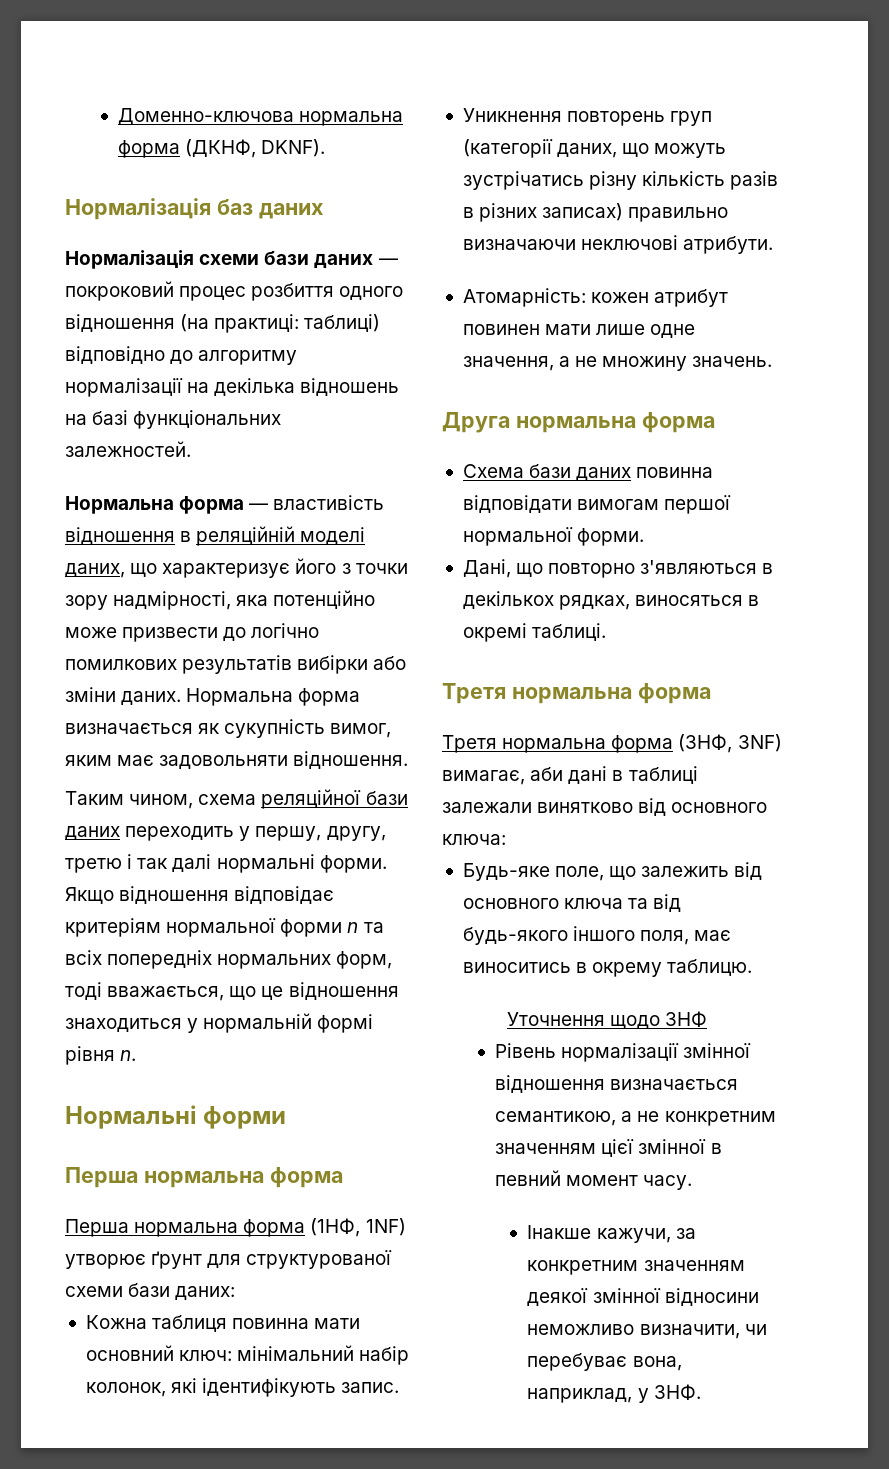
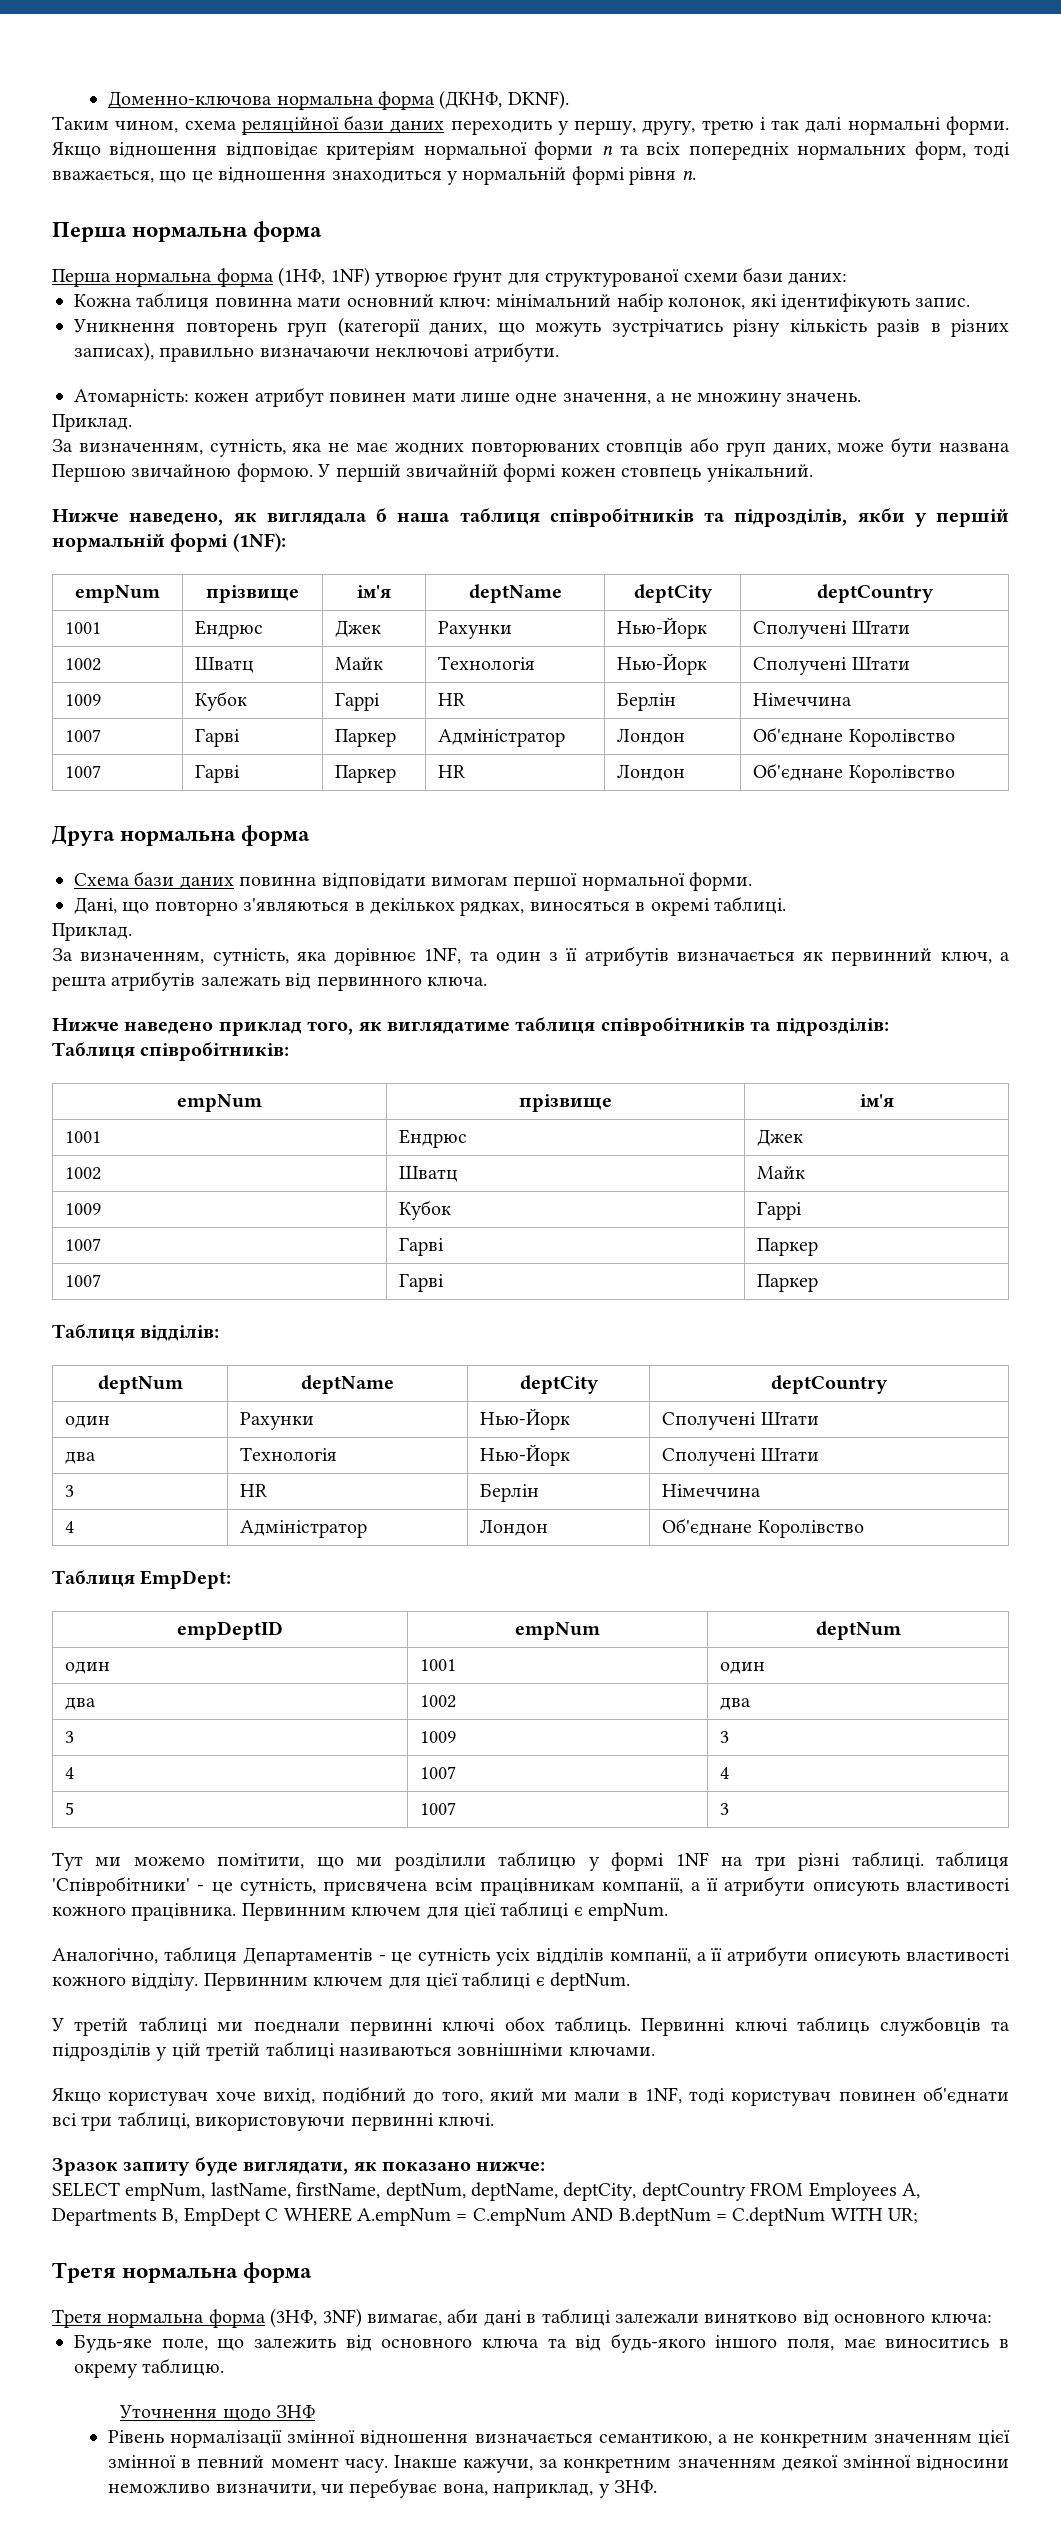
[65,198,324,220] [65,250,398,269] [65,281,404,301] [65,314,381,333] [65,346,298,365] [65,378,400,397] [65,410,282,429] [65,441,191,457] [65,495,385,514] [65,526,366,546] [65,558,408,578] [65,590,376,610] [65,623,320,642] [65,655,407,674] [65,687,361,706] [65,719,392,738] [65,751,409,769] // Нормалізація баз даних // Нормалізація схеми бази даних — покроковий процес розбиття одного відношення (на практиці: таблиці) відповідно до алгоритму нормалізації на декілька відношень на базі функціональних залежностей. // Нормальна форма — властивість відношення в реляційній моделі даних, що характеризує його з точки зору надмірності, яка потенційно може призвести до логічно помилкових результатів вибірки або зміни даних. Нормальна форма визначається як сукупність вимог, яким має задовольняти відношення. -> (569, 100) none
[65,1105,287,1129] // Нормальні форми -> (696, 175) none
[542,203,624,221] записах) -> [74,342,154,362] записах),
(773, 361) none -> [52,414,132,432] [52,437,1011,457] [52,463,813,482] [52,508,1009,527] [52,533,286,552] [75,585,160,603] [206,585,299,603] [357,585,391,598] [468,584,562,603] [633,584,713,603] [816,584,934,603] [65,622,102,634] [195,620,264,639] [335,620,382,637] [438,621,513,639] [617,617,708,639] [753,621,910,639] [65,658,102,671] [195,657,255,673] [335,657,384,670] [438,656,536,670] [617,653,708,675] [753,657,910,675] [65,694,102,706] [195,691,248,711] [335,692,381,711] [438,693,466,706] [617,692,677,711] [753,693,853,706] [65,729,102,742] [195,728,241,747] [335,729,397,747] [438,729,566,747] [617,728,686,745] [753,727,955,747] [65,765,102,778] [195,764,241,783] [335,765,397,783] [438,765,466,778] [617,764,686,781] [753,763,955,783] // Приклад. // За визначенням, сутність, яка не має жодних повторюваних стовпців або груп даних, може бути названа Першою звичайною формою. У першій звичайній формі кожен стовпець унікальний. // Нижче наведено, як виглядала б наша таблиця співробітників та підрозділів, якби у першій нормальній формі (1NF): // empNum | прізвище | ім'я | deptName | deptCity | deptCountry // 1001 | Ендрюс | Джек | Рахунки | Нью-Йорк | Сполучені Штати // 1002 | Шватц | Майк | Технологія | Нью-Йорк | Сполучені Штати // 1009 | Кубок | Гаррі | HR | Берлін | Німеччина // 1007 | Гарві | Паркер | Адміністратор | Лондон | Об'єднане Королівство // 1007 | Гарві | Паркер | HR | Лондон | Об'єднане Королівство
(607, 632) none -> [52,923,132,941] [52,946,1010,966] [52,971,487,991] [52,1017,889,1036] [52,1042,290,1061] [177,1094,262,1112] [519,1094,612,1112] [859,1094,894,1107] [65,1131,102,1143] [399,1129,468,1148] [757,1129,804,1146] [65,1167,102,1180] [399,1166,459,1182] [757,1166,806,1179] [65,1203,102,1215] [399,1200,452,1220] [757,1201,803,1220] [65,1238,102,1251] [399,1237,445,1256] [757,1238,819,1256] [65,1274,102,1287] [399,1273,445,1292] [757,1274,819,1292] [52,1324,220,1341] [97,1375,183,1394] [301,1375,394,1394] [519,1375,599,1394] [770,1375,888,1394] [65,1415,111,1428] [240,1412,315,1430] [480,1408,571,1430] [662,1412,819,1430] [65,1451,97,1464] [240,1447,338,1461] [480,1444,571,1466] [662,1448,819,1466] [65,1485,75,1497] [240,1484,268,1497] [480,1483,540,1502] [662,1484,762,1497] [65,1521,75,1533] [240,1520,368,1538] [480,1519,549,1536] [662,1518,864,1538] [52,1570,232,1589] [177,1621,283,1640] [515,1622,600,1640] [815,1621,901,1640] [65,1661,111,1674] [420,1659,457,1671] [720,1661,766,1674] [65,1697,97,1710] [420,1695,457,1708] [720,1697,752,1710] [65,1731,75,1743] [420,1731,457,1743] [720,1731,730,1743] [65,1767,75,1779] [420,1766,457,1779] [720,1767,730,1779] [65,1802,75,1815] [420,1802,457,1815] [720,1803,730,1815] [52,1851,1010,1871] [52,1876,1011,1896] [52,1901,669,1921] [52,1946,1010,1966] [52,1971,631,1991] [51,2016,1010,2036] [52,2041,655,2061] [52,2086,1009,2106] [52,2111,494,2131] [52,2157,546,2176] [52,2182,920,2201] [52,2207,919,2226] // Приклад. // За визначенням, сутність, яка дорівнює 1NF, та один з її атрибутів визначається як первинний ключ, а решта атрибутів залежать від первинного ключа. // Нижче наведено приклад того, як виглядатиме таблиця співробітників та підрозділів: // Таблиця співробітників: // empNum | прізвище | ім'я // 1001 | Ендрюс | Джек // 1002 | Шватц | Майк // 1009 | Кубок | Гаррі // 1007 | Гарві | Паркер // 1007 | Гарві | Паркер // Таблиця відділів: // deptNum | deptName | deptCity | deptCountry // один | Рахунки | Нью-Йорк | Сполучені Штати // два | Технологія | Нью-Йорк | Сполучені Штати // 3 | HR | Берлін | Німеччина // 4 | Адміністратор | Лондон | Об'єднане Королівство // Таблиця EmpDept: // empDeptID | empNum | deptNum // один | 1001 | один // два | 1002 | два // 3 | 1009 | 3 // 4 | 1007 | 4 // 5 | 1007 | 3 // Тут ми можемо помітити, що ми розділили таблицю у формі 1NF на три різні таблиці. таблиця 'Співробітники' - це сутність, присвячена всім працівникам компанії, а її атрибути описують властивості кожного працівника. Первинним ключем для цієї таблиці є empNum. // Аналогічно, таблиця Департаментів - це сутність усіх відділів компанії, а її атрибути описують властивості кожного відділу. Первинним ключем для цієї таблиці є deptNum. // У третій таблиці ми поєднали первинні ключі обох таблиць. Первинні ключі таблиць службовців та підрозділів у цій третій таблиці називаються зовнішніми ключами. // Якщо користувач хоче вихід, подібний до того, який ми мали в 1NF, тоді користувач повинен об'єднати всі три таблиці, використовуючи первинні ключі. // Зразок запиту буде виглядати, як показано нижче: // SELECT empNum, lastName, firstName, deptNum, deptName, deptCity, deptCountry FROM Employees A, Departments B, EmpDept C WHERE A.empNum = C.empNum AND B.deptNum = C.deptNum WITH UR;
(693, 1182) // -> (388, 2466) none

